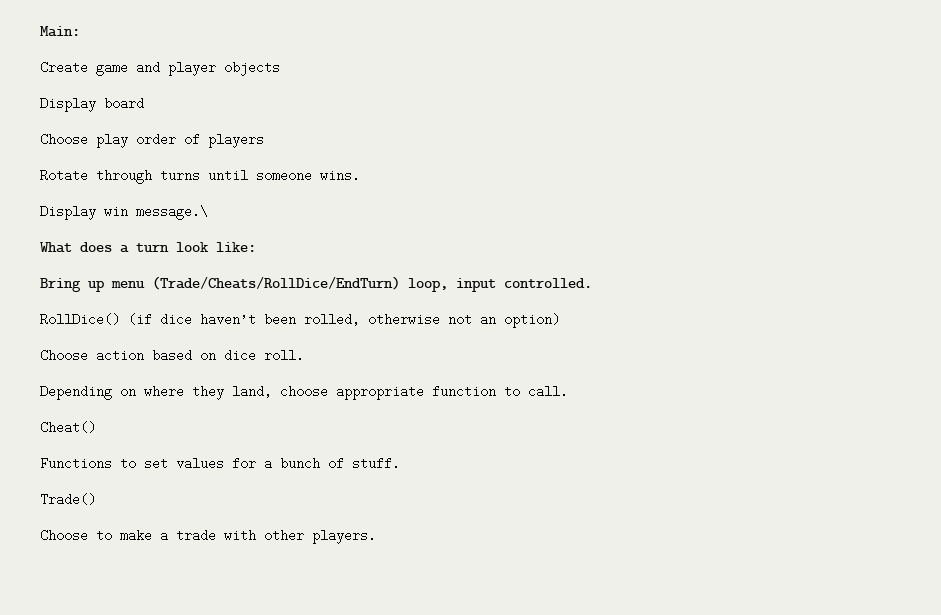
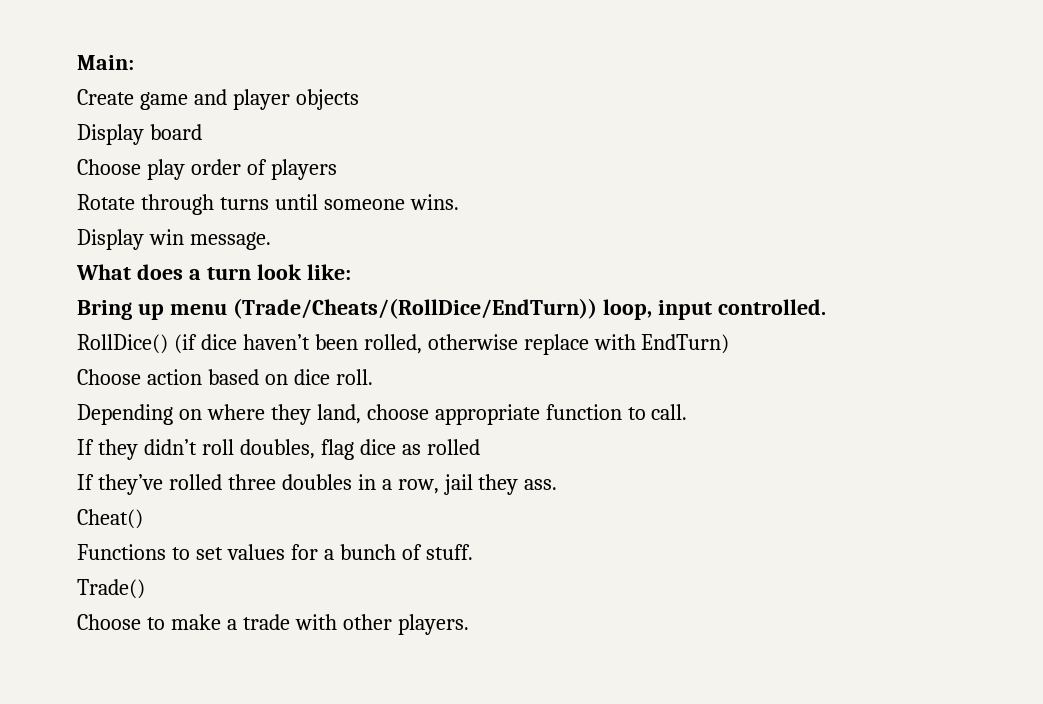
[136,205,208,220] message.\ -> [189,232,271,250] message.
[152,276,400,290] (Trade/Cheats/RollDice/EndTurn) -> [232,298,597,319] (Trade/Cheats/(RollDice/EndTurn))
[448,313,560,328] not an option) -> [523,334,730,355] replace with EndTurn)
(568, 391) none -> [77,439,480,460] [77,474,558,495] // If they didn’t roll doubles, flag dice as rolled // If they’ve rolled three doubles in a row, jail they ass.

